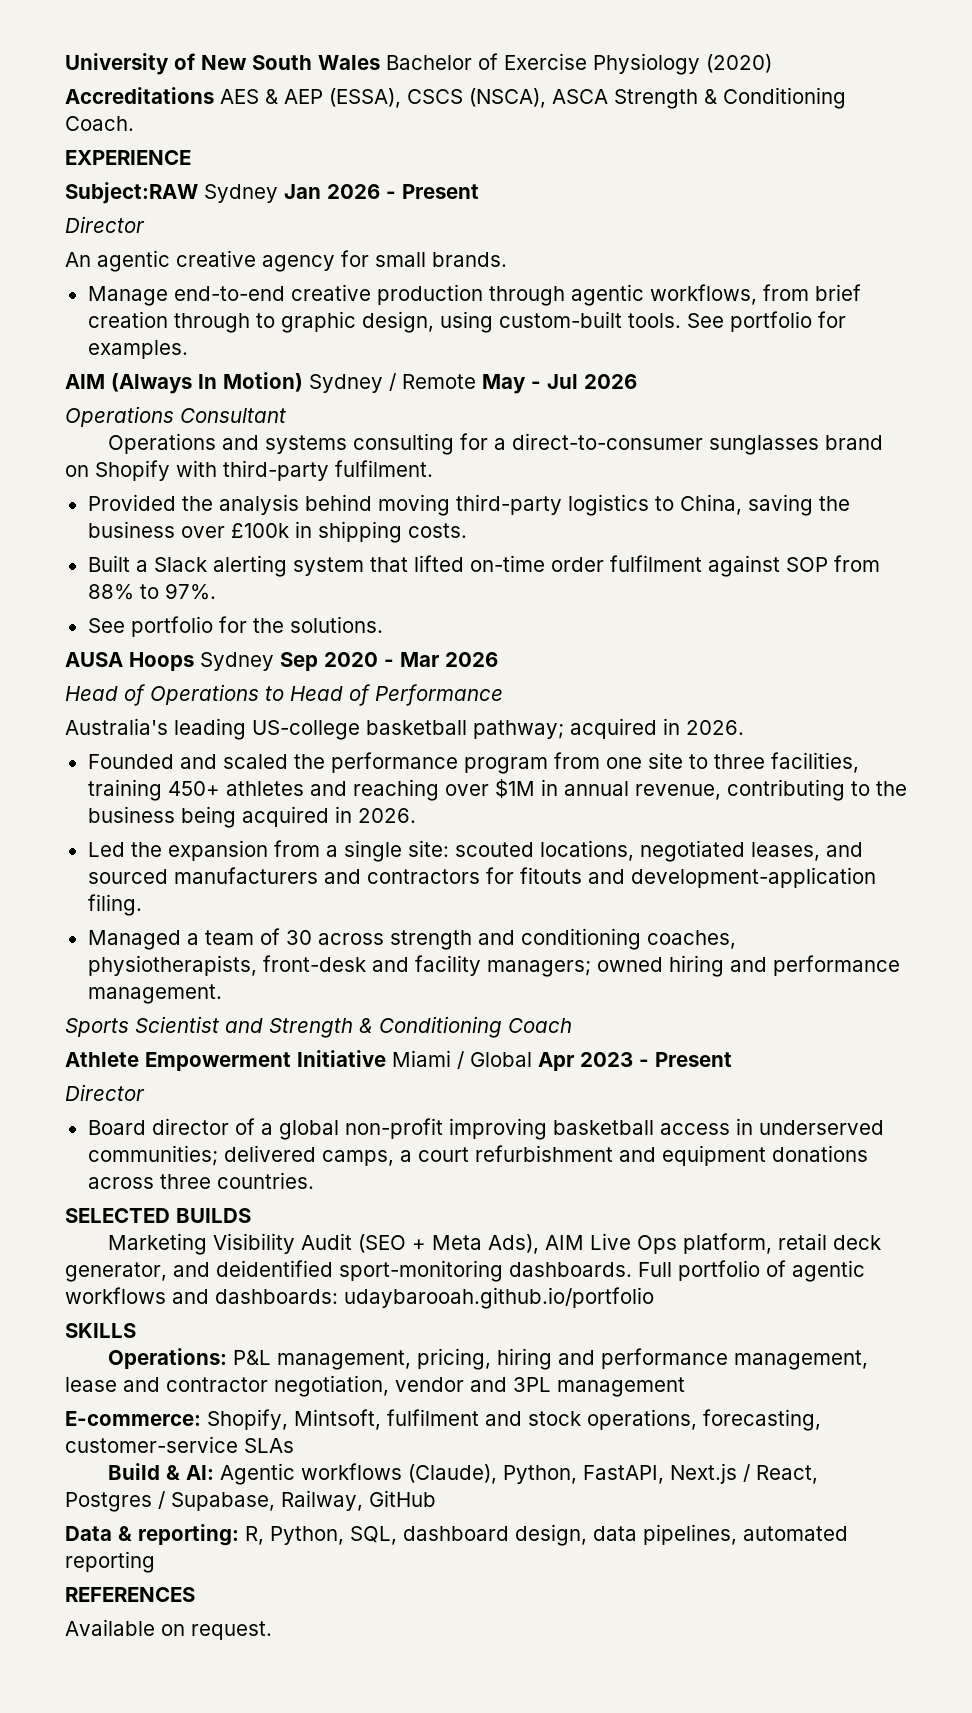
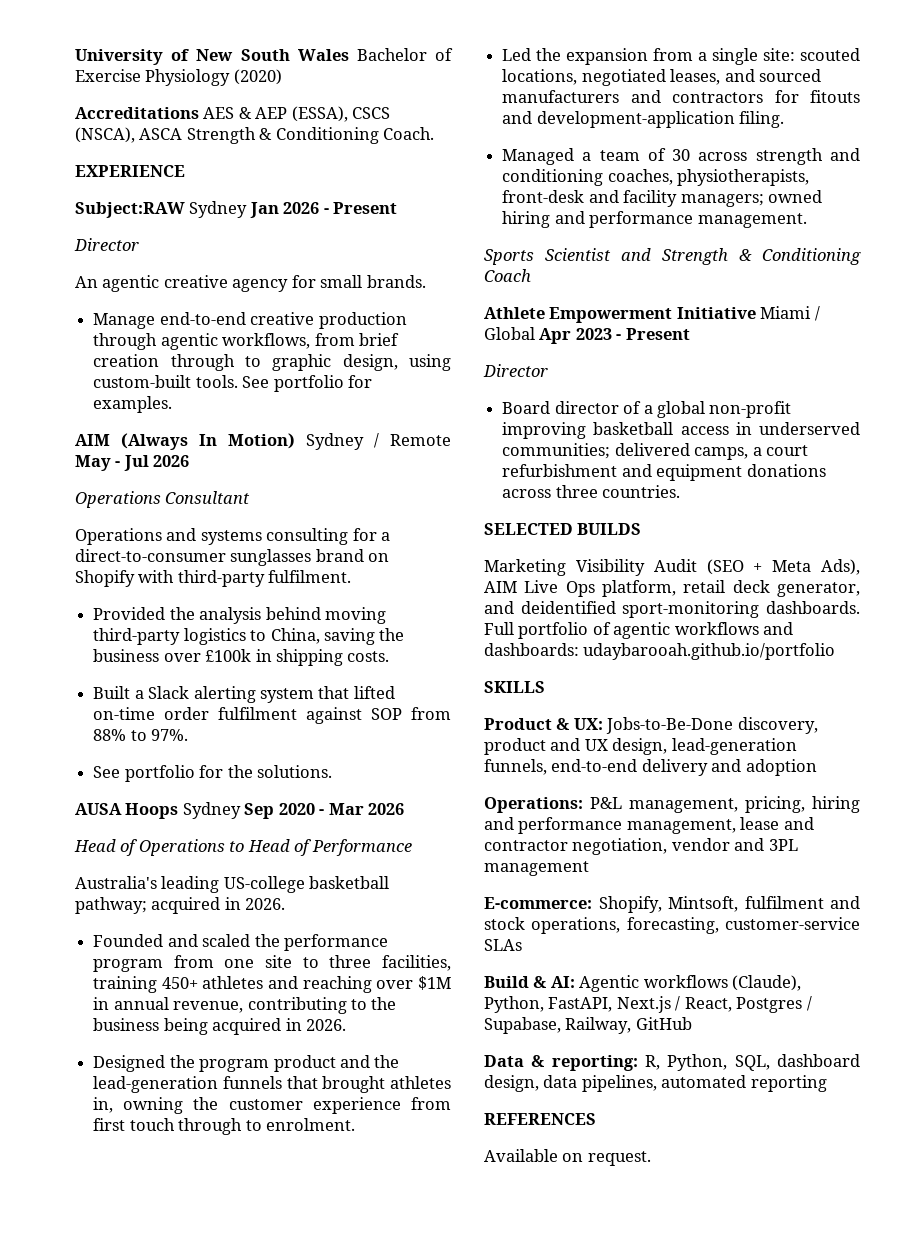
(416, 815) none -> [93,1055,400,1072] [93,1076,452,1093] [93,1097,452,1114] [93,1118,355,1135] // Designed the program product and the lead-generation funnels that brought athletes in, owning the customer experience from first touch through to enrolment.
(136, 1330) none -> [484,717,818,734] [484,738,797,755] [484,759,817,776] // Product & UX: Jobs-to-Be-Done discovery, product and UX design, lead-generation funnels, end-to-end delivery and adoption

